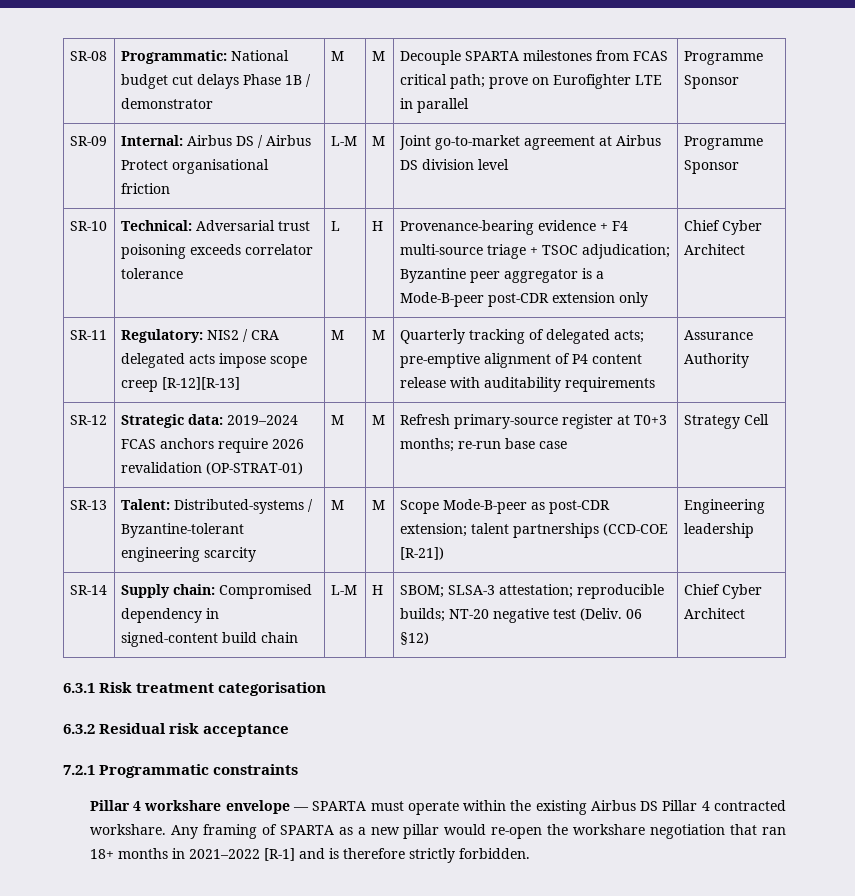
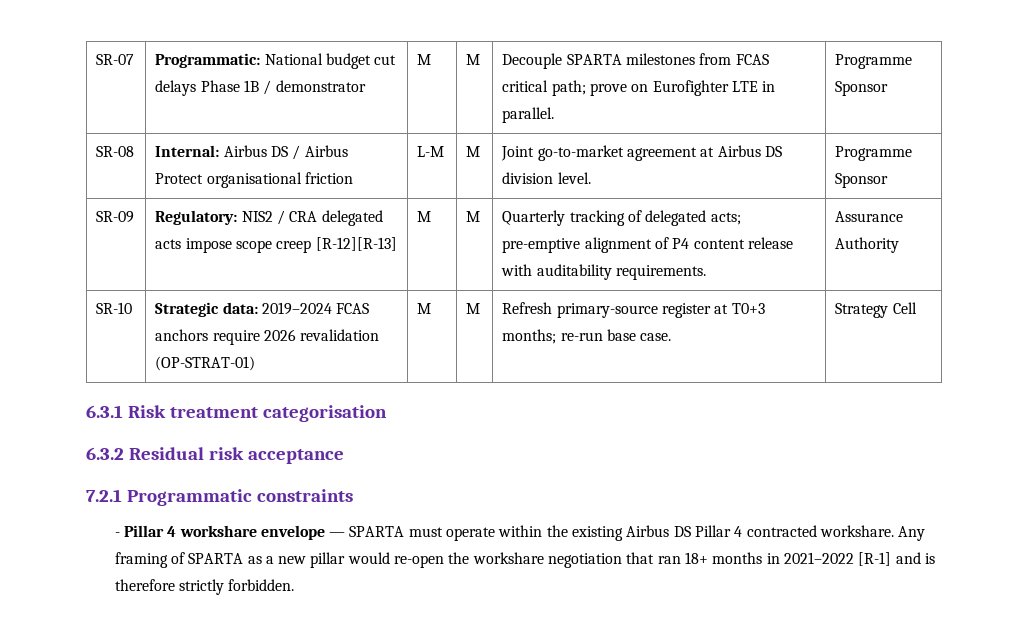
[69,51,107,61] SR-08 -> [96,54,135,65] SR-07
[416,98,469,113] [683,51,763,65] [683,75,739,89] [69,136,107,146] parallel | Programme Sponsor // SR-09 -> [502,107,555,123] [835,54,913,69] [835,81,889,96] [96,146,135,157] parallel. | Programme Sponsor // SR-08
[477,159,509,170] [683,136,763,150] [683,160,739,174] [69,221,107,231] [120,220,310,231] [120,244,313,259] [120,268,183,279] [330,221,340,231] [371,221,383,231] [399,220,628,235] [399,244,670,259] [399,268,604,283] [399,292,648,307] [683,220,762,235] [683,244,745,255] [69,330,107,340] level | Programme Sponsor // SR-10 | Technical: Adversarial trust poisoning exceeds correlator tolerance | L | H | Provenance-bearing evidence + F4 multi-source triage + TSOC adjudication; Byzantine peer aggregator is a Mode-B-peer post-CDR extension only | Chief Cyber Architect // SR-11 -> [557,172,591,184] [835,146,913,161] [835,173,889,188] [96,211,135,223] level. | Programme Sponsor // SR-09
[564,377,655,392] requirements -> [615,265,706,280] requirements.
[69,415,107,425] SR-12 -> [96,302,133,314] SR-10
[538,441,567,449] case -> [640,333,672,341] case.
[69,500,107,510] [120,499,313,514] [120,523,244,538] [120,547,256,562] [330,500,344,510] [371,500,385,510] [399,499,610,514] [399,523,668,538] [399,547,444,560] [683,499,765,514] [683,523,754,538] [69,585,107,595] [120,584,312,599] [120,608,219,623] [120,632,298,647] [330,585,357,595] [371,585,383,595] [399,584,664,599] [399,608,642,623] [399,632,429,645] [683,584,762,599] [683,608,745,619] // SR-13 | Talent: Distributed-systems / Byzantine-tolerant engineering scarcity | M | M | Scope Mode-B-peer as post-CDR extension; talent partnerships (CCD-COE [R-21]) | Engineering leadership // SR-14 | Supply chain: Compromised dependency in signed-content build chain | L-M | H | SBOM; SLSA-3 attestation; reproducible builds; NT-20 negative test (Deliv. 06 §12) | Chief Cyber Architect -> (917, 308) none
(299, 769) none -> [114,532,120,537] -

